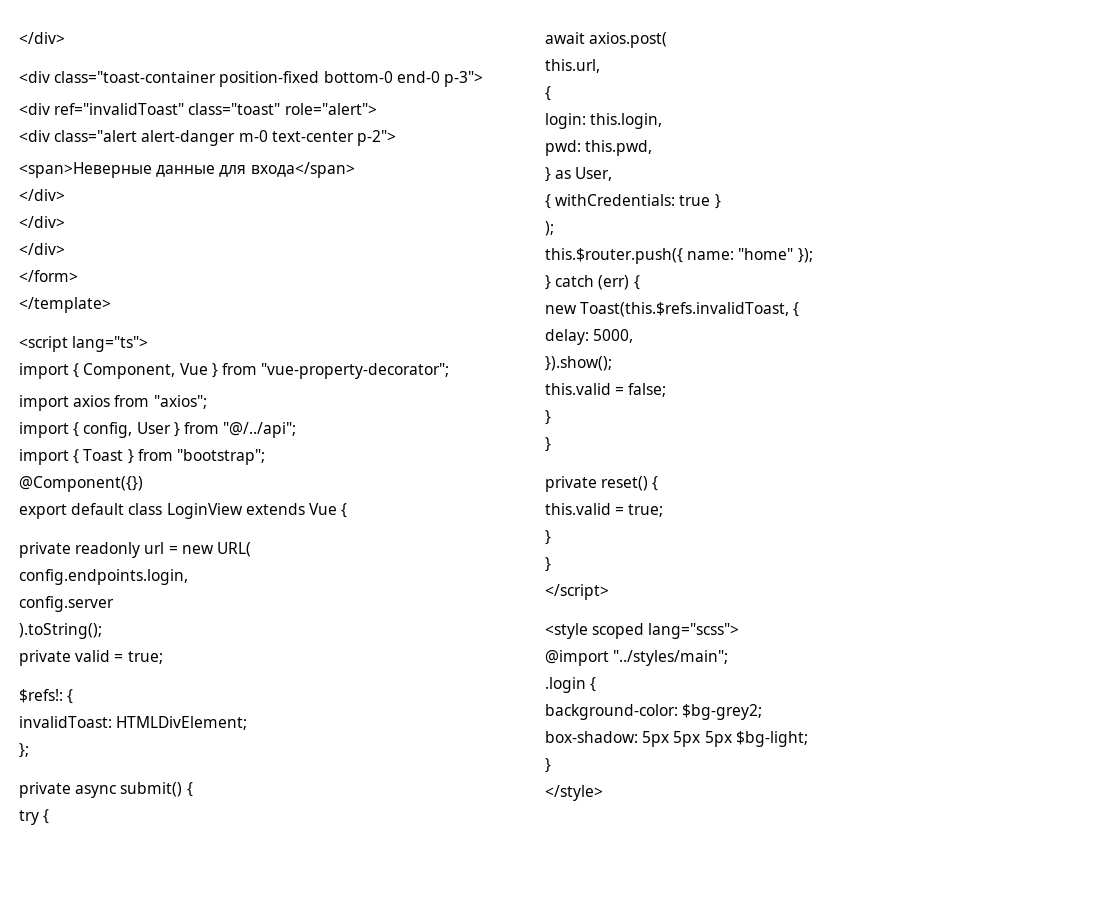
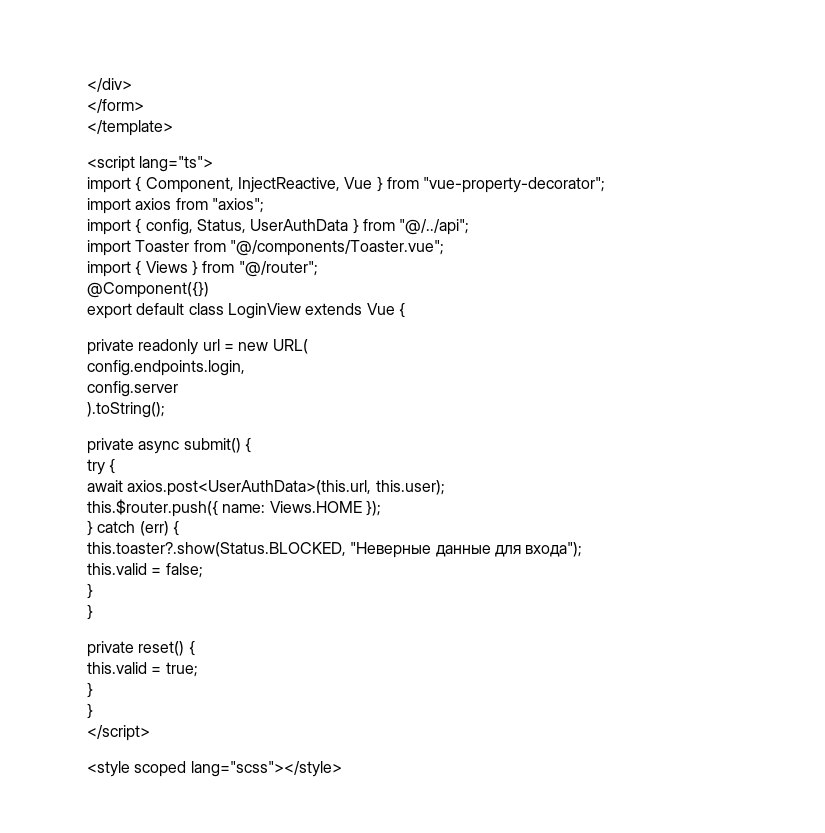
[19,32,65,44] [19,71,483,87] [19,103,377,115] [19,130,396,146] [19,162,355,178] [19,189,65,201] [19,216,65,228] [19,243,65,255] </div> // <div class="toast-container position-fixed bottom-0 end-0 p-3"> // <div ref="invalidToast" class="toast" role="alert"> // <div class="alert alert-danger m-0 text-center p-2"> // <span>Неверные данные для входа</span> // </div> // </div> // </div> -> [87,78,132,92] </div>
(176, 371) none -> [237,177,340,193] InjectReactive,
[136,422,171,434] User -> [196,219,349,233] Status, UserAuthData
[19,449,265,465] // import { Toast } from "bootstrap"; -> [87,240,444,256] [87,260,318,277] // import Toaster from "@/components/Toaster.vue"; // import { Views } from "@/router";
[19,650,163,666] [19,689,74,704] [19,716,248,730] [19,743,29,758] // private valid = true; // $refs!: { // invalidToast: HTMLDivElement; // }; -> (165, 410) none
[589,32,668,48] [545,59,600,73] [545,86,551,101] [545,113,663,129] [545,140,653,156] [545,167,613,182] [545,194,721,209] [545,221,554,236] axios.post( // this.url, // { // login: this.login, // pwd: this.pwd, // } as User, // { withCredentials: true } // ); -> [127,480,445,496] axios.post<UserAuthData>(this.url, this.user);
[738,248,794,260] "home" -> [269,501,362,513] Views.HOME
[545,302,800,317] [545,329,634,345] [545,356,612,371] new Toast(this.$refs.invalidToast, { // delay: 5000, // }).show(); -> [87,542,583,558] this.toaster?.show(Status.BLOCKED, "Неверные данные для входа");
[648,623,740,639] [545,650,729,666] [545,677,597,693] [545,704,763,720] [545,731,808,747] [545,758,551,773] [545,785,603,801] lang="scss"> // @import "../styles/main"; // .login { // background-color: $bg-grey2; // box-shadow: 5px 5px 5px $bg-light; // } // </style> -> [190,761,342,777] lang="scss"></style>

